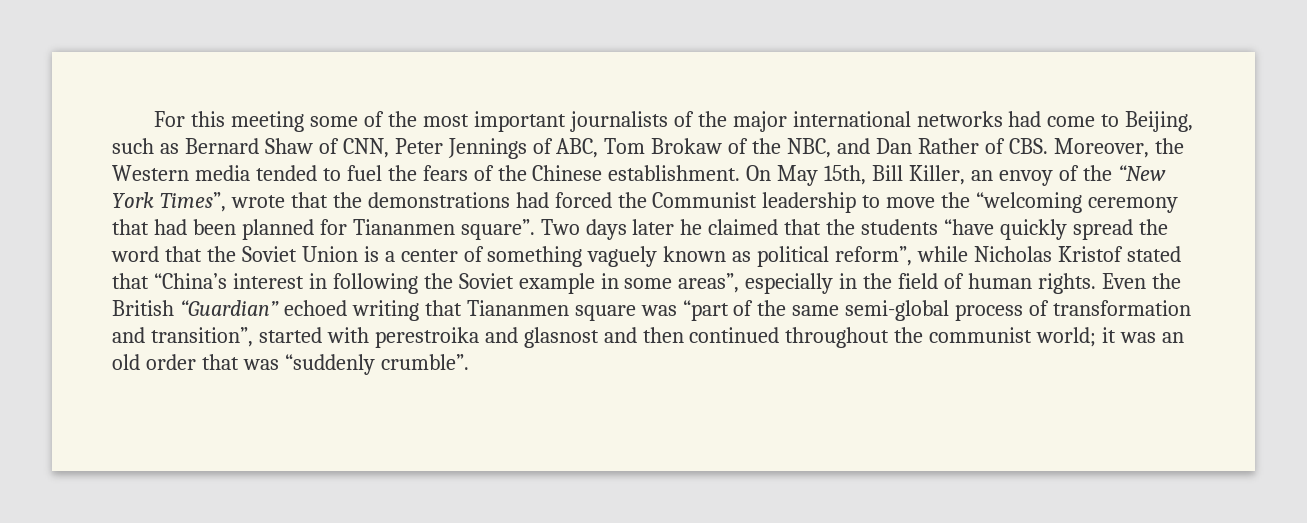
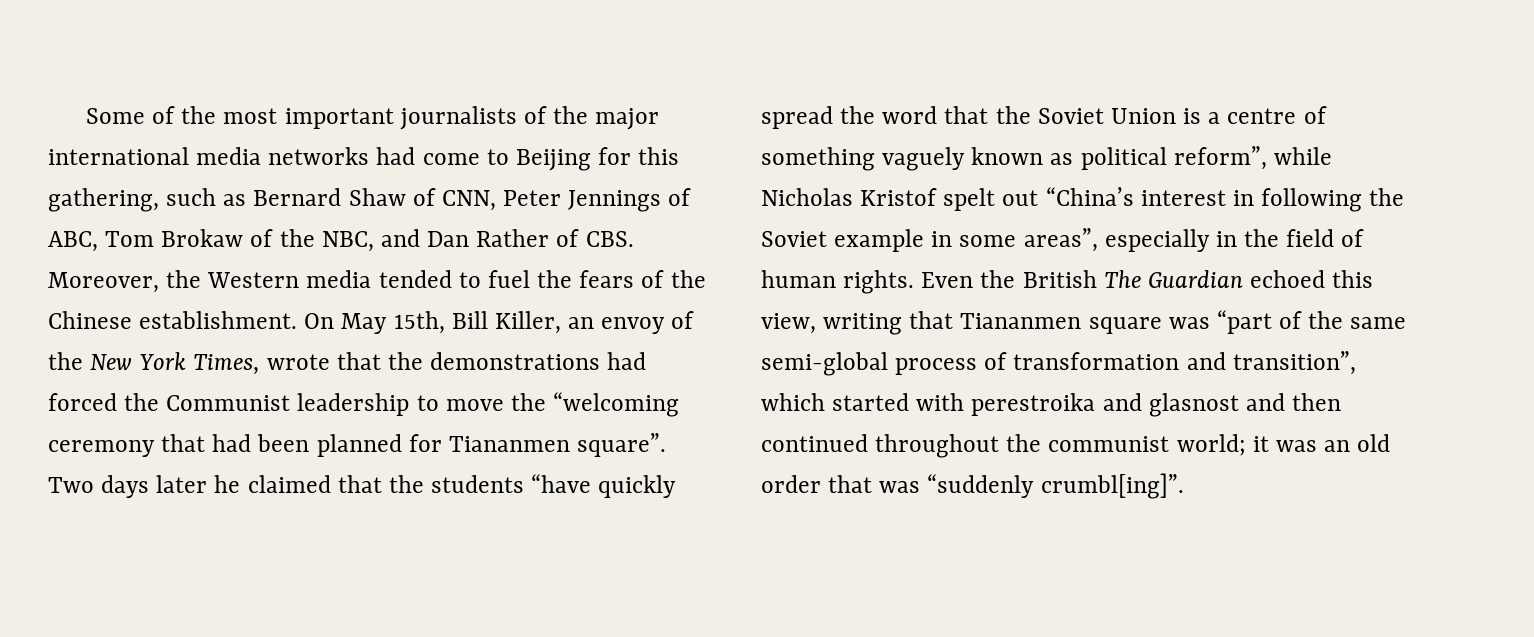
[154,111,359,132] For this meeting some -> [85,108,145,124] Some
(911, 119) none -> [196,147,262,165] media
[1125,111,1194,132] Beijing, -> [515,147,680,171] [48,188,159,212] Beijing for this gathering,
[1117,165,1166,181] [112,192,226,212] “New York Times”, -> [90,352,260,375] New York Times,
[400,249,458,262] center -> [1227,108,1297,124] centre
[1126,246,1181,262] [112,273,149,289] stated that -> [943,188,1039,211] spelt out
[179,300,347,316] “Guardian” echoed -> [1103,270,1374,288] [761,313,816,334] The Guardian echoed this view,
(253, 337) none -> [761,393,825,411] which
[380,354,469,370] crumble”. -> [1040,473,1184,499] crumbl[ing]”.

